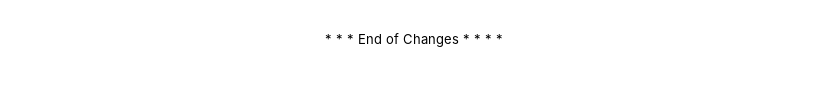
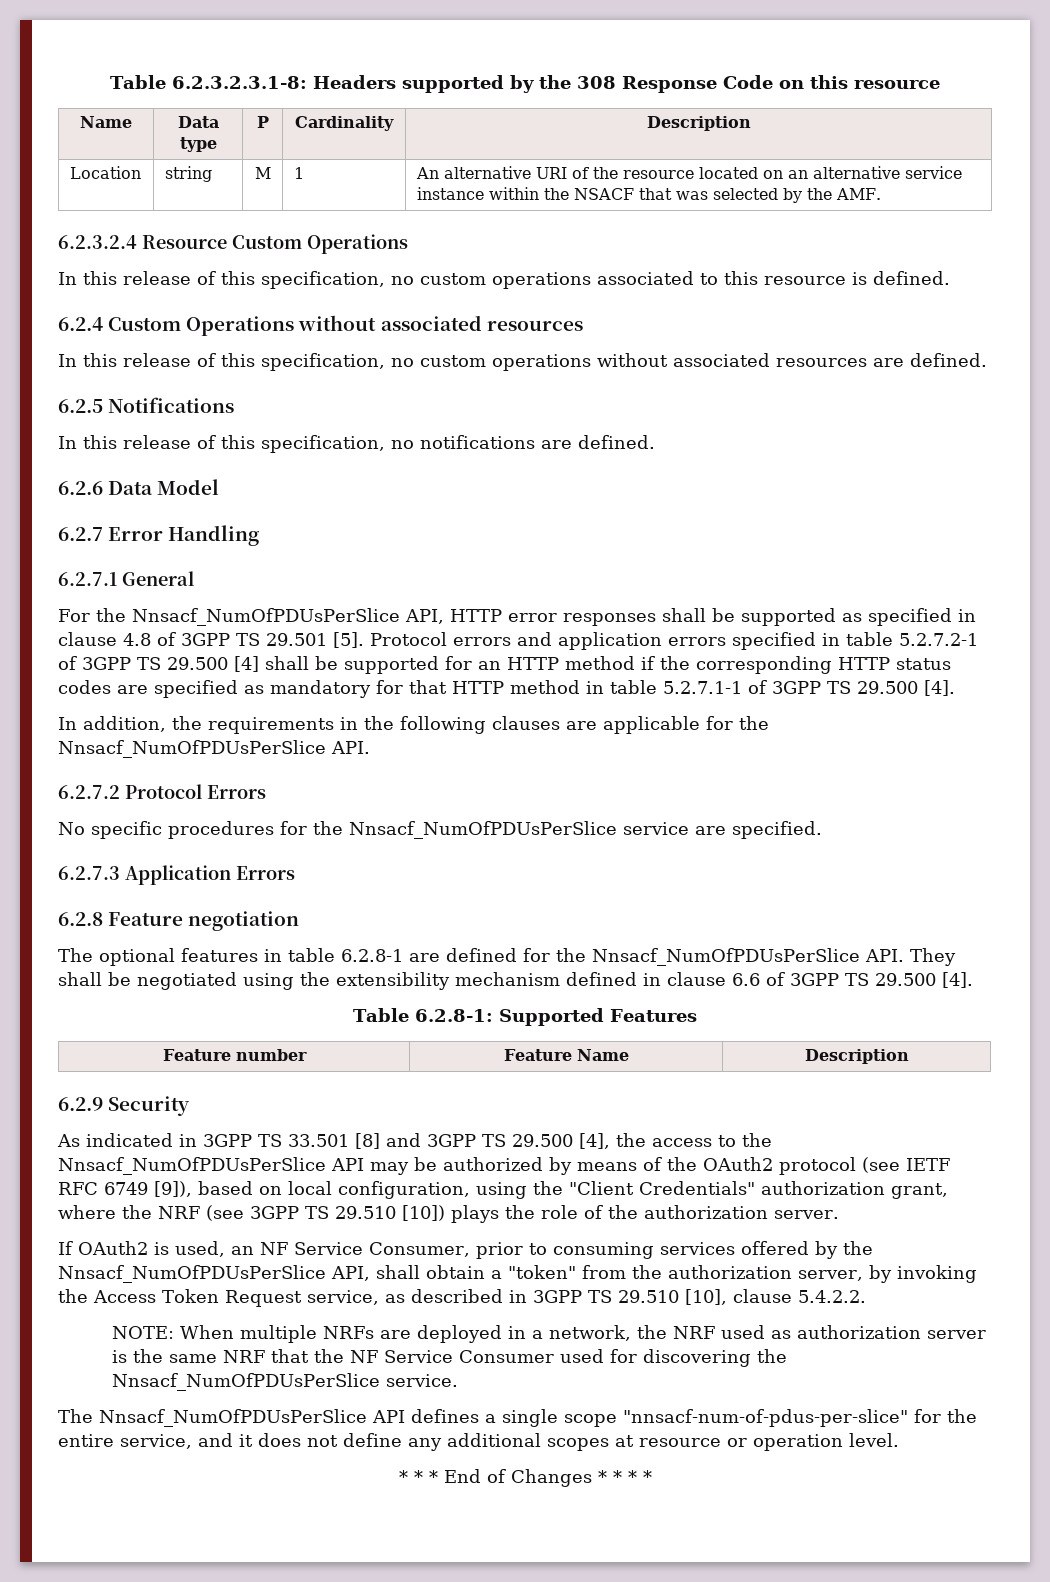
(325, 39) none -> [110,75,940,93] [80,116,132,128] [177,116,219,128] [179,137,217,152] [256,116,269,128] [295,116,394,131] [646,116,751,131] [69,166,141,179] [164,166,212,182] [254,167,271,179] [293,167,304,179] [415,166,962,179] [416,187,881,203] [58,234,408,254] [58,271,950,289] [58,315,583,336] [58,353,987,371] [58,397,235,413] [58,435,655,453] [58,479,220,495] [58,525,260,546] [58,571,194,586] [58,608,976,626] [58,632,978,650] [58,656,951,674] [58,680,955,698] [58,716,769,734] [58,740,370,758] [58,784,266,799] [58,821,822,839] [58,865,295,885] [58,911,300,931] [58,948,956,966] [58,972,973,990] [353,1008,697,1026] [162,1049,307,1061] [503,1049,629,1061] [804,1049,909,1064] [58,1096,191,1116] [57,1133,772,1149] [58,1157,950,1175] [58,1181,948,1199] [58,1205,839,1223] [58,1241,873,1259] [58,1265,977,1283] [58,1289,866,1307] [112,1325,987,1343] [112,1349,788,1367] [112,1373,459,1391] [58,1409,977,1427] [58,1433,899,1451] Table 6.2.3.2.3.1-8: Headers supported by the 308 Response Code on this resource // Name | Data type | P | Cardinality | Description // Location | string | M | 1 | An alternative URI of the resource located on an alternative service instance within the NSACF that was selected by the AMF. // 6.2.3.2.4 Resource Custom Operations // In this release of this specification, no custom operations associated to this resource is defined. // 6.2.4 Custom Operations without associated resources // In this release of this specification, no custom operations without associated resources are defined. // 6.2.5 Notifications // In this release of this specification, no notifications are defined. // 6.2.6 Data Model // 6.2.7 Error Handling // 6.2.7.1 General // For the Nnsacf_NumOfPDUsPerSlice API, HTTP error responses shall be supported as specified in clause 4.8 of 3GPP TS 29.501 [5]. Protocol errors and application errors specified in table 5.2.7.2-1 of 3GPP TS 29.500 [4] shall be supported for an HTTP method if the corresponding HTTP status codes are specified as mandatory for that HTTP method in table 5.2.7.1-1 of 3GPP TS 29.500 [4]. // In addition, the requirements in the following clauses are applicable for the Nnsacf_NumOfPDUsPerSlice API. // 6.2.7.2 Protocol Errors // No specific procedures for the Nnsacf_NumOfPDUsPerSlice service are specified. // 6.2.7.3 Application Errors // 6.2.8 Feature negotiation // The optional features in table 6.2.8-1 are defined for the Nnsacf_NumOfPDUsPerSlice API. They shall be negotiated using the extensibility mechanism defined in clause 6.6 of 3GPP TS 29.500 [4]. // Table 6.2.8-1: Supported Features // Feature number | Feature Name | Description // 6.2.9 Security // As indicated in 3GPP TS 33.501 [8] and 3GPP TS 29.500 [4], the access to the Nnsacf_NumOfPDUsPerSlice API may be authorized by means of the OAuth2 protocol (see IETF RFC 6749 [9]), based on local configuration, using the "Client Credentials" authorization grant, where the NRF (see 3GPP TS 29.510 [10]) plays the role of the authorization server. // If OAuth2 is used, an NF Service Consumer, prior to consuming services offered by the Nnsacf_NumOfPDUsPerSlice API, shall obtain a "token" from the authorization server, by invoking the Access Token Request service, as described in 3GPP TS 29.510 [10], clause 5.4.2.2. // NOTE: When multiple NRFs are deployed in a network, the NRF used as authorization server is the same NRF that the NF Service Consumer used for discovering the Nnsacf_NumOfPDUsPerSlice service. // The Nnsacf_NumOfPDUsPerSlice API defines a single scope "nnsacf-num-of-pdus-per-slice" for the entire service, and it does not define any additional scopes at resource or operation level. //

